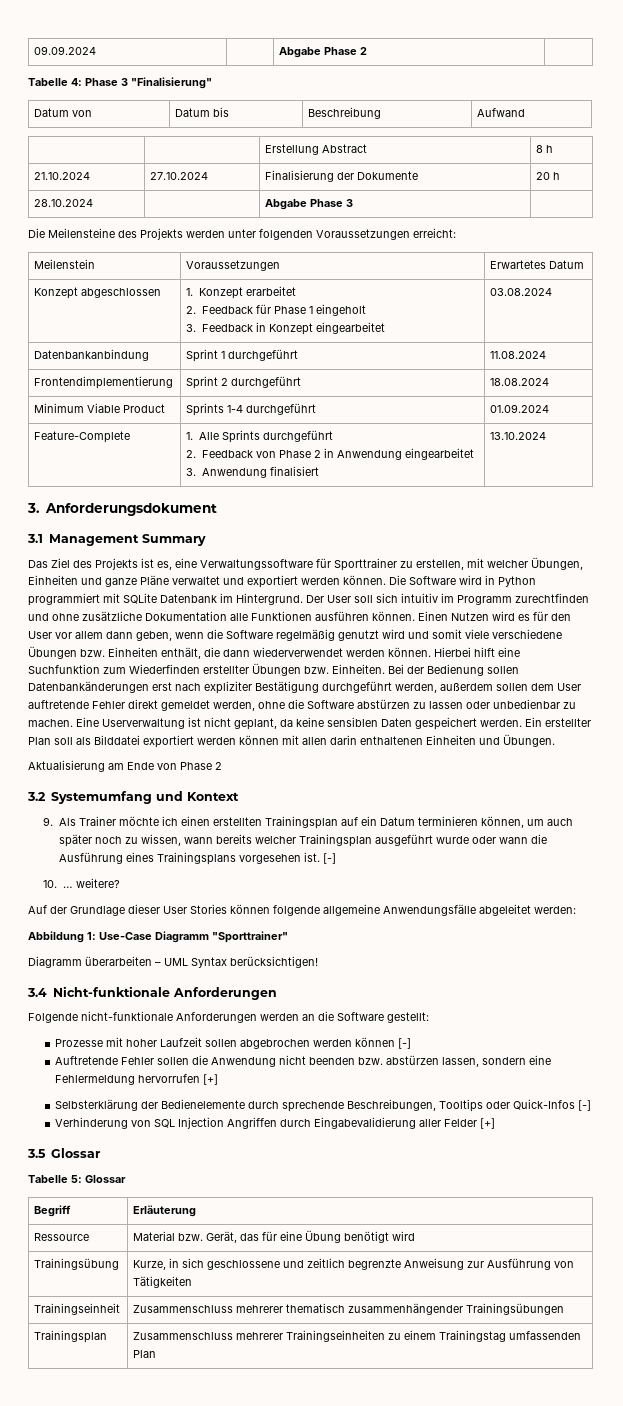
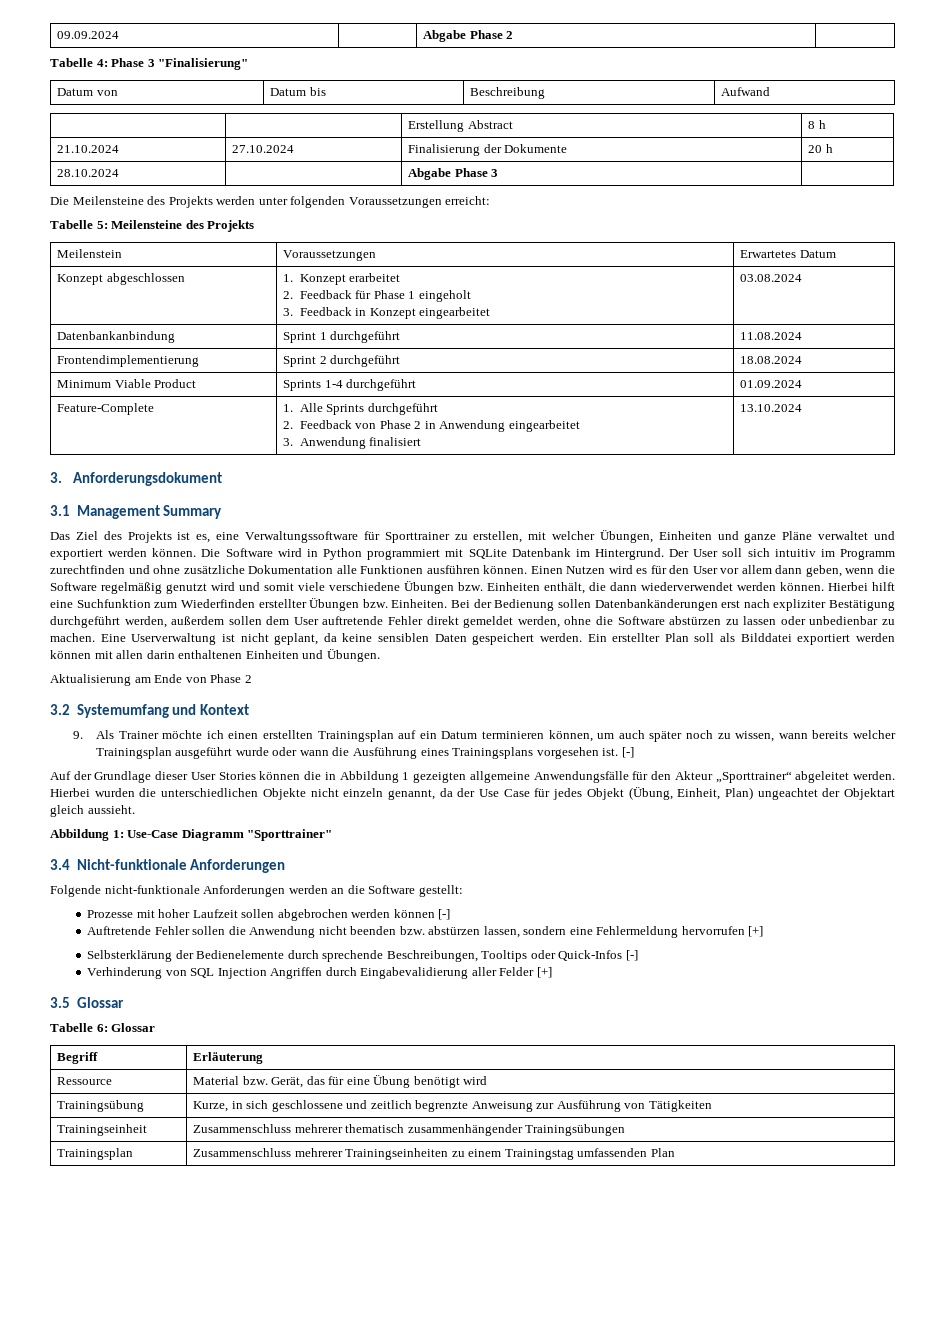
(456, 233) none -> [50,220,255,232] // Tabelle 5: Meilensteine des Projekts
[43,878,120,888] // 10. … weitere? -> (634, 752) none
[273,904,576,916] folgende allgemeine Anwendungsfälle abgeleitet werden: -> [304,771,895,783] [50,787,896,800] [50,805,135,817] die in Abbildung 1 gezeigten allgemeine Anwendungsfälle für den Akteur „Sporttrainer“ abgeleitet werden. Hierbei wurden die unterschiedlichen Objekte nicht einzeln genannt, da der Use Case für jedes Objekt (Übung, Einheit, Plan) ungeachtet der Objektart gleich aussieht.
[28,956,318,968] // Diagramm überarbeiten – UML Syntax berücksichtigen! -> (333, 835) none
[71,1175,82,1183] 5: -> [96,1024,108,1032] 6:

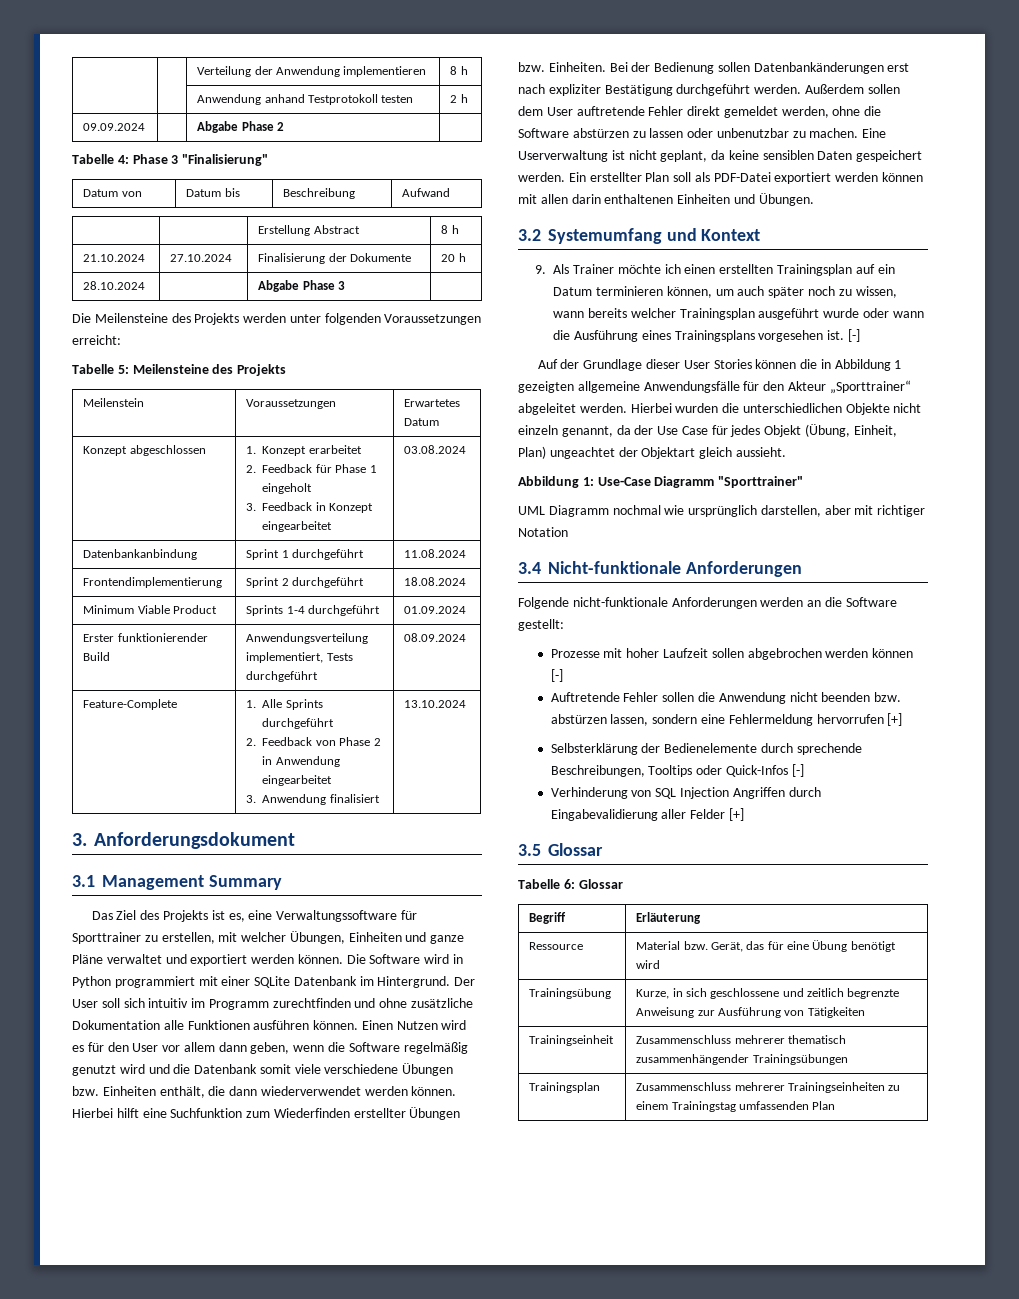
(57, 35) none -> [197,66,427,77] [450,66,468,75] [197,94,414,105] [450,94,468,103] | | Verteilung der Anwendung implementieren | 8 h // | | Anwendung anhand Testprotokoll testen | 2 h //
(803, 384) none -> [83,633,208,642] [83,652,111,661] [246,633,369,644] [246,652,353,663] [246,671,319,682] [404,633,467,642] // Erster funktionierender Build | Anwendungsverteilung implementiert, Tests durchgeführt | 08.09.2024
(464, 553) none -> [221,976,251,986] einer
(260, 586) none -> [173,1064,258,1074] die Datenbank
[124,616,225,628] werden, außerdem -> [754,84,864,94] werden. Außerdem
[809,616,879,625] unbedienbar -> [716,128,789,138] unbenutzbar
[740,633,792,642] Bilddatei -> [713,172,771,182] PDF-Datei
[50,674,252,686] // Aktualisierung am Ende von Phase 2 -> (814, 199) none
(333, 835) none -> [518,505,926,517] [518,527,568,537] // UML Diagramm nochmal wie ursprünglich darstellen, aber mit richtiger Notation

